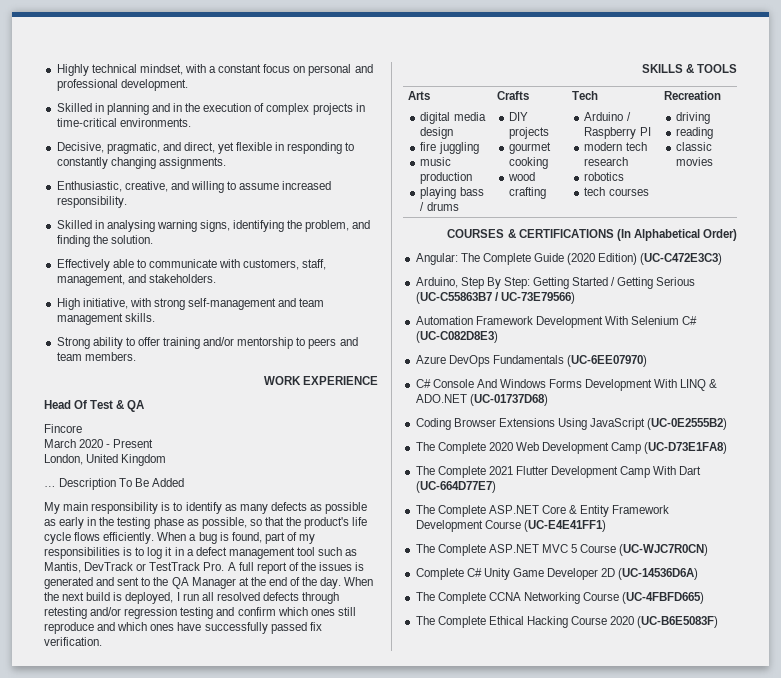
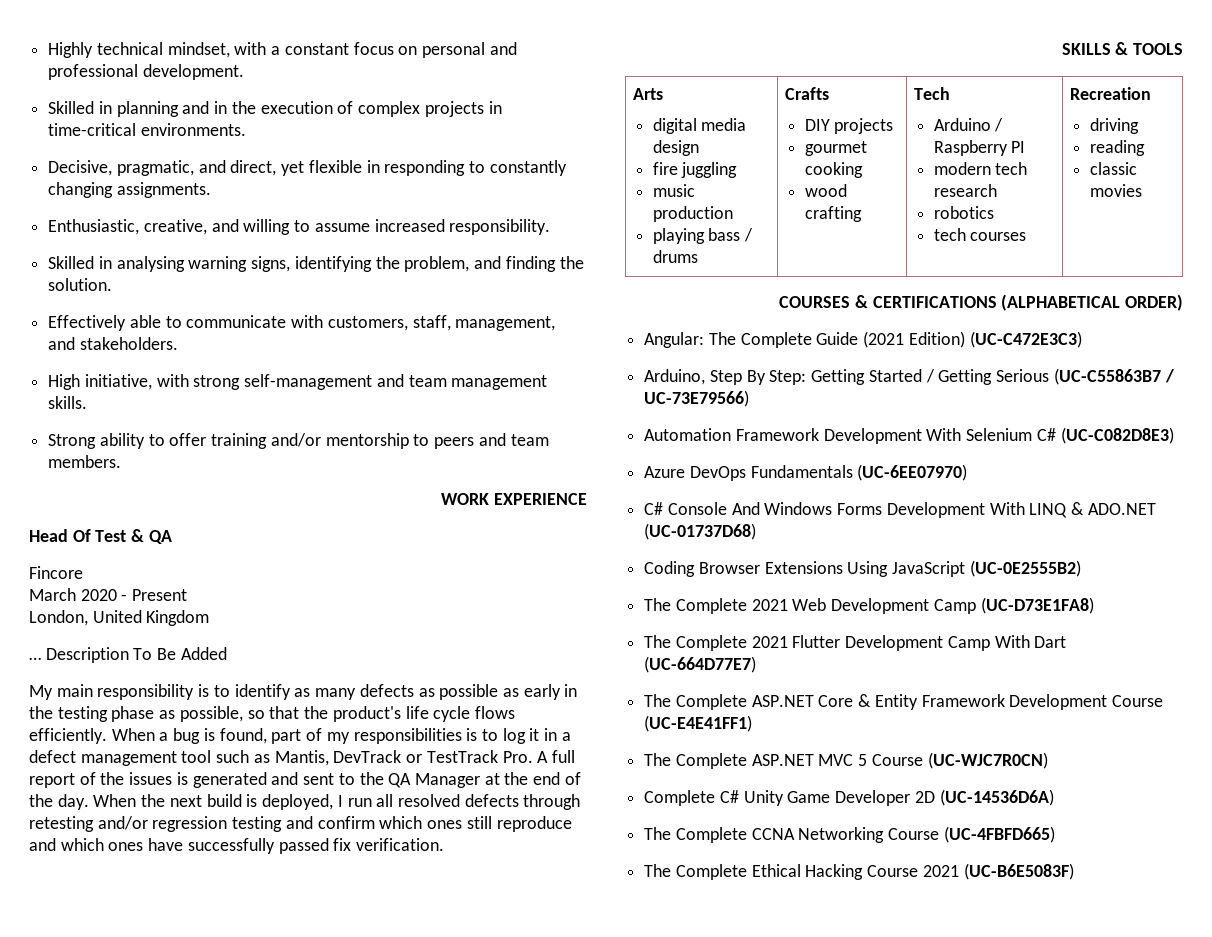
[616,229,737,241] (In Alphabetical Order) -> [1001,294,1183,311] (ALPHABETICAL ORDER)
[567,253,596,265] (2020 -> [863,331,905,348] (2021
[488,442,513,451] 2020 -> [751,599,788,611] 2021
[610,616,635,625] 2020 -> [922,865,959,877] 2021

